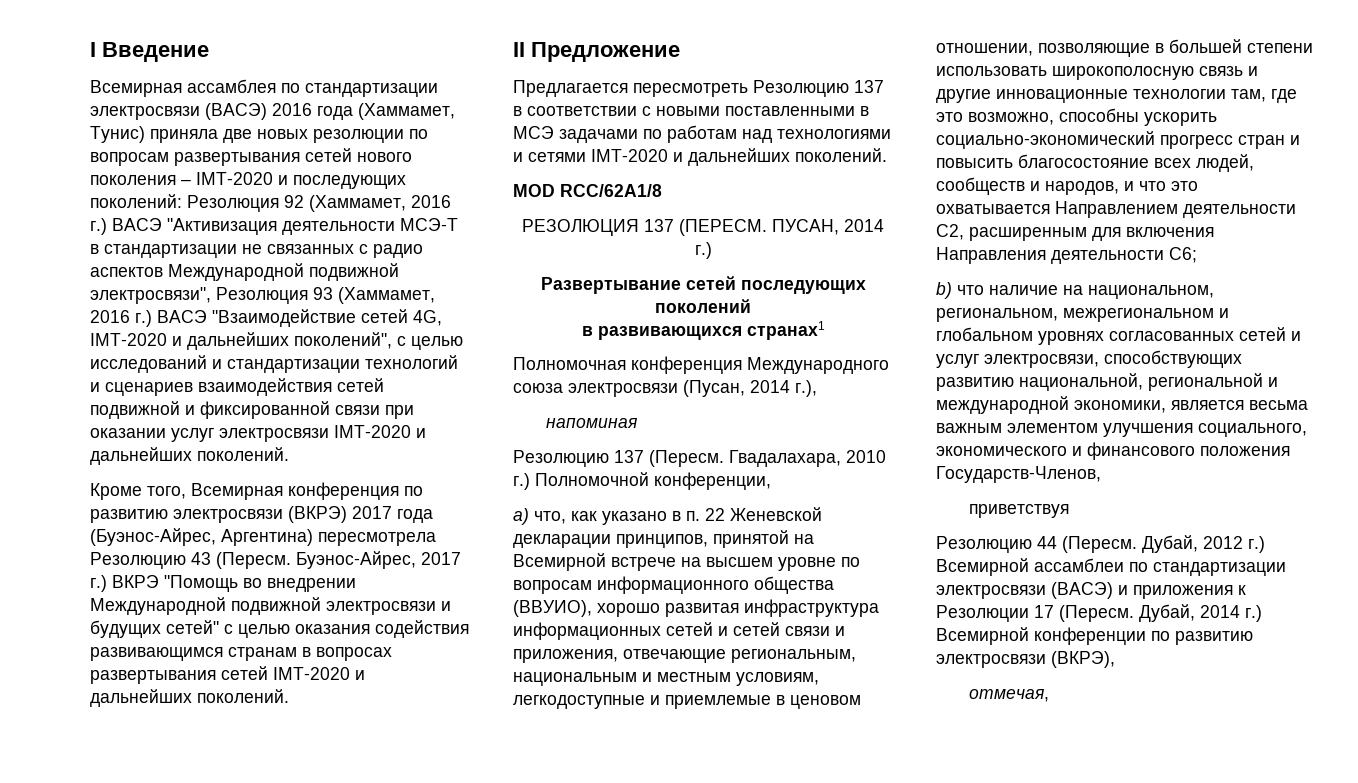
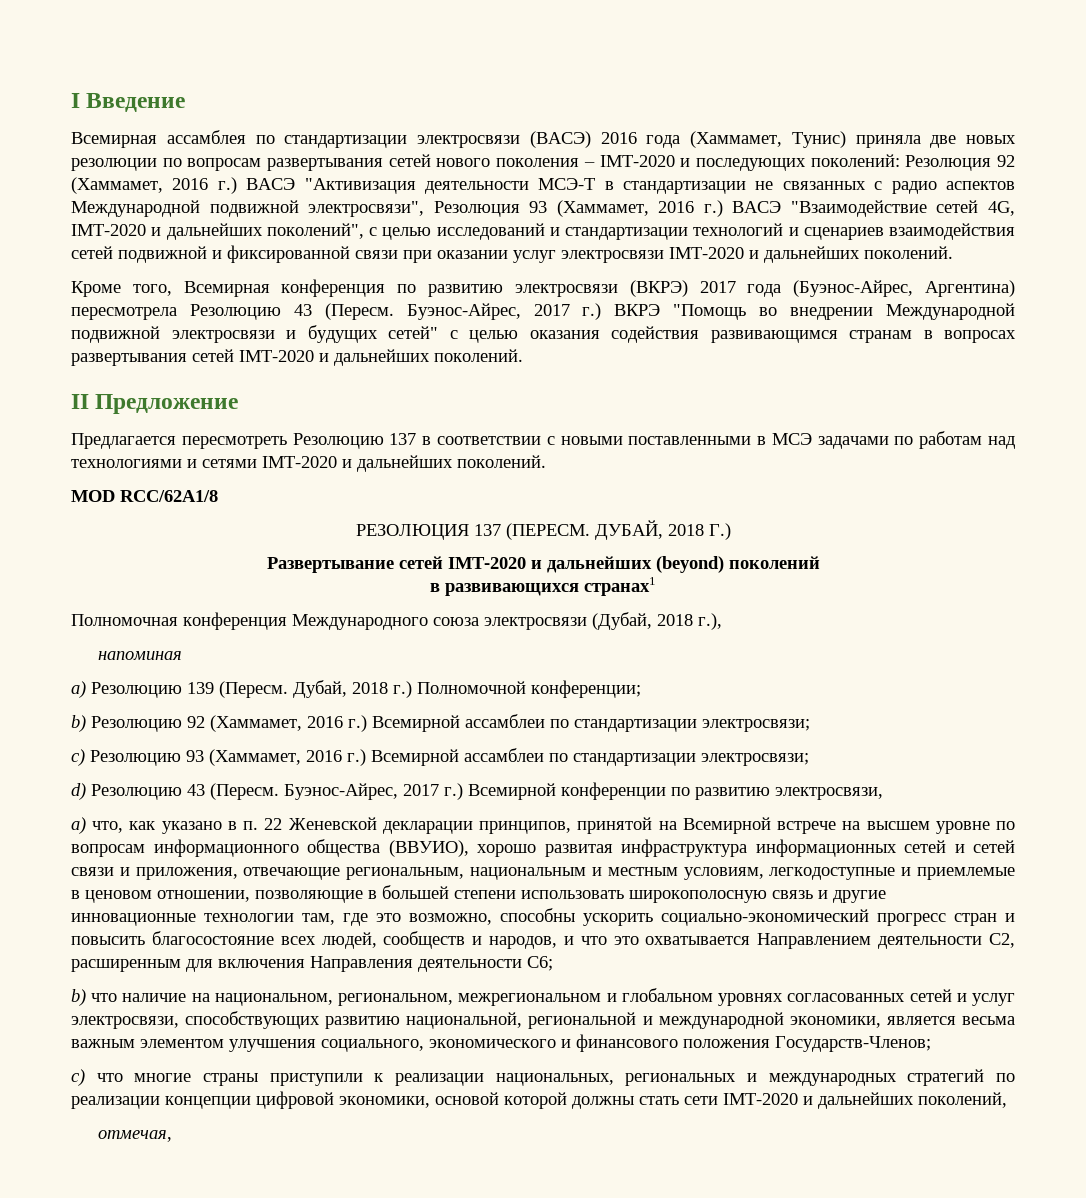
[772,219,884,235] [694,242,712,259] ПУСАН, 2014 г.) -> [594,520,731,540] ДУБАЙ, 2018 Г.)
[740,280,866,294] последующих -> [447,556,724,573] IMT-2020 и дальнейших (beyond)
[683,380,790,397] (Пусан, 2014 -> [592,612,693,630] (Дубай, 2018
[513,450,886,467] [513,472,771,490] Резолюцию 137 (Пересм. Гвадалахара, 2010 г.) Полномочной конференции, -> [71,680,641,698] [71,714,810,732] [71,748,809,766] [71,782,883,800] a) Резолюцию 139 (Пересм. Дубай, 2018 г.) Полномочной конференции; // b) Резолюцию 92 (Хаммамет, 2016 г.) Всемирной ассамблеи по стандартизации электросвязи; // c) Резолюцию 93 (Хаммамет, 2016 г.) Всемирной ассамблеи по стандартизации электросвязи; // d) Резолюцию 43 (Пересм. Буэнос-Айрес, 2017 г.) Всемирной конференции по развитию электросвязи,
[936,466,1101,483] [968,504,1069,518] [936,535,1265,553] [936,558,1286,576] [936,582,1246,599] [936,604,1262,622] [936,627,1253,645] [936,651,1115,668] Государств-Членов, // приветствуя // Резолюцию 44 (Пересм. Дубай, 2012 г.) Всемирной ассамблеи по стандартизации электросвязи (ВАСЭ) и приложения к Резолюции 17 (Пересм. Дубай, 2014 г.) Всемирной конференции по развитию электросвязи (ВКРЭ), -> [775,1036,931,1052] [71,1069,1015,1086] [71,1091,1007,1109] Государств-Членов; // c) что многие страны приступили к реализации национальных, региональных и международных стратегий по реализации концепции цифровой экономики, основой которой должны стать сети IMT-2020 и дальнейших поколений,

